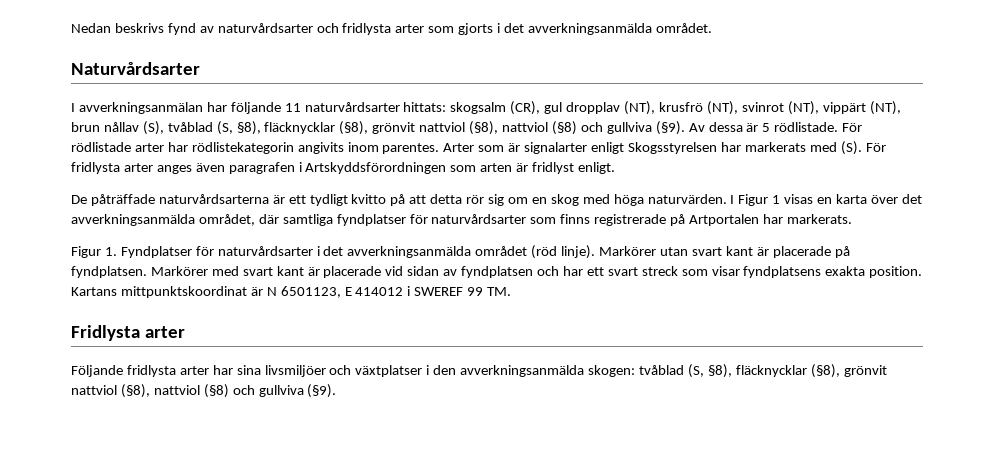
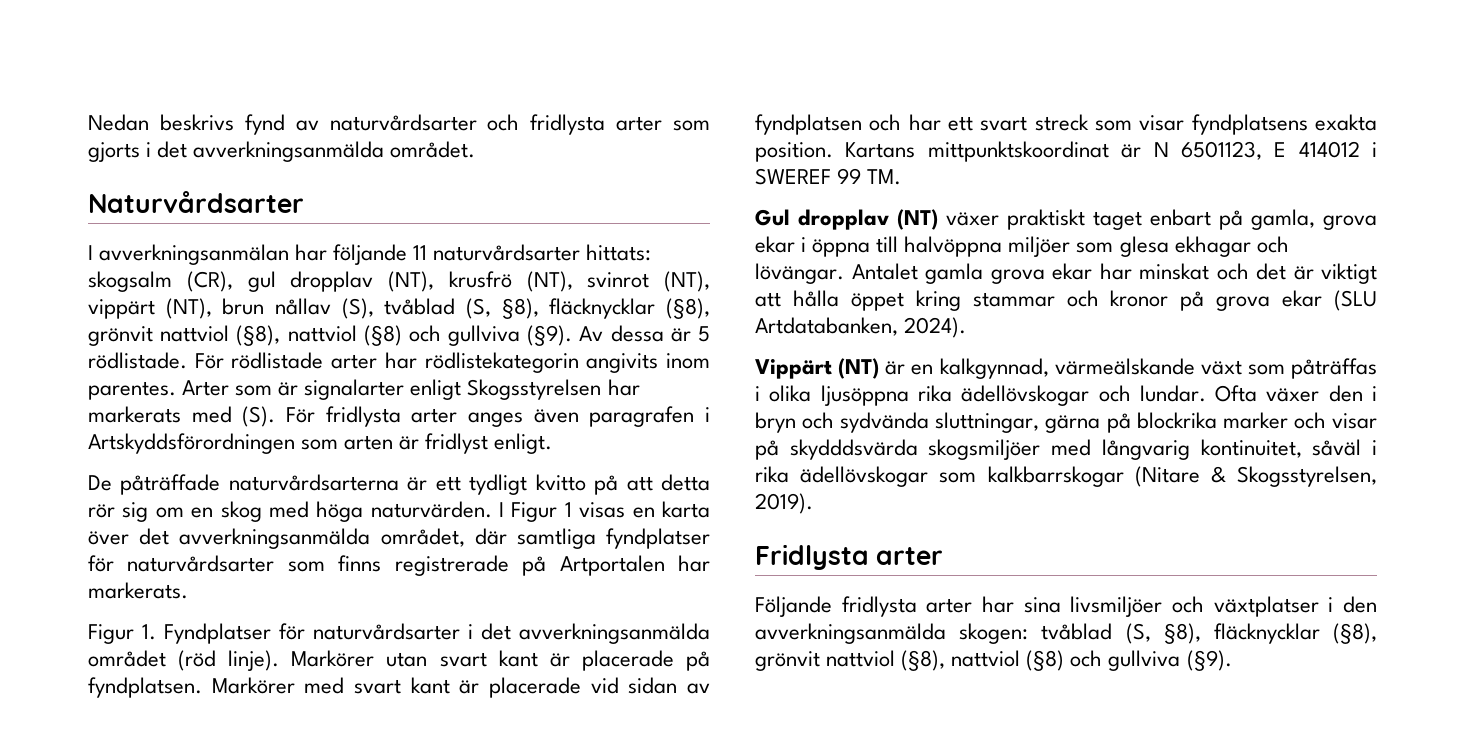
(512, 291) none -> [755,209,1377,230] [755,236,1289,257] [755,263,1377,284] [755,290,1377,311] [755,317,967,338] [755,358,1377,379] [755,385,1377,406] [755,412,1377,433] [755,439,1377,460] [755,466,1377,487] [755,493,813,514] // Gul dropplav (NT) växer praktiskt taget enbart på gamla, grova ekar i öppna till halvöppna miljöer som glesa ekhagar och lövängar. Antalet gamla grova ekar har minskat och det är viktigt att hålla öppet kring stammar och kronor på grova ekar (SLU Artdatabanken, 2024). // Vippärt (NT) är en kalkgynnad, värmeälskande växt som påträffas i olika ljusöppna rika ädellövskogar och lundar. Ofta växer den i bryn och sydvända sluttningar, gärna på blockrika marker och visar på skydddsvärda skogsmiljöer med långvarig kontinuitet, såväl i rika ädellövskogar som kalkbarrskogar (Nitare & Skogsstyrelsen, 2019).

